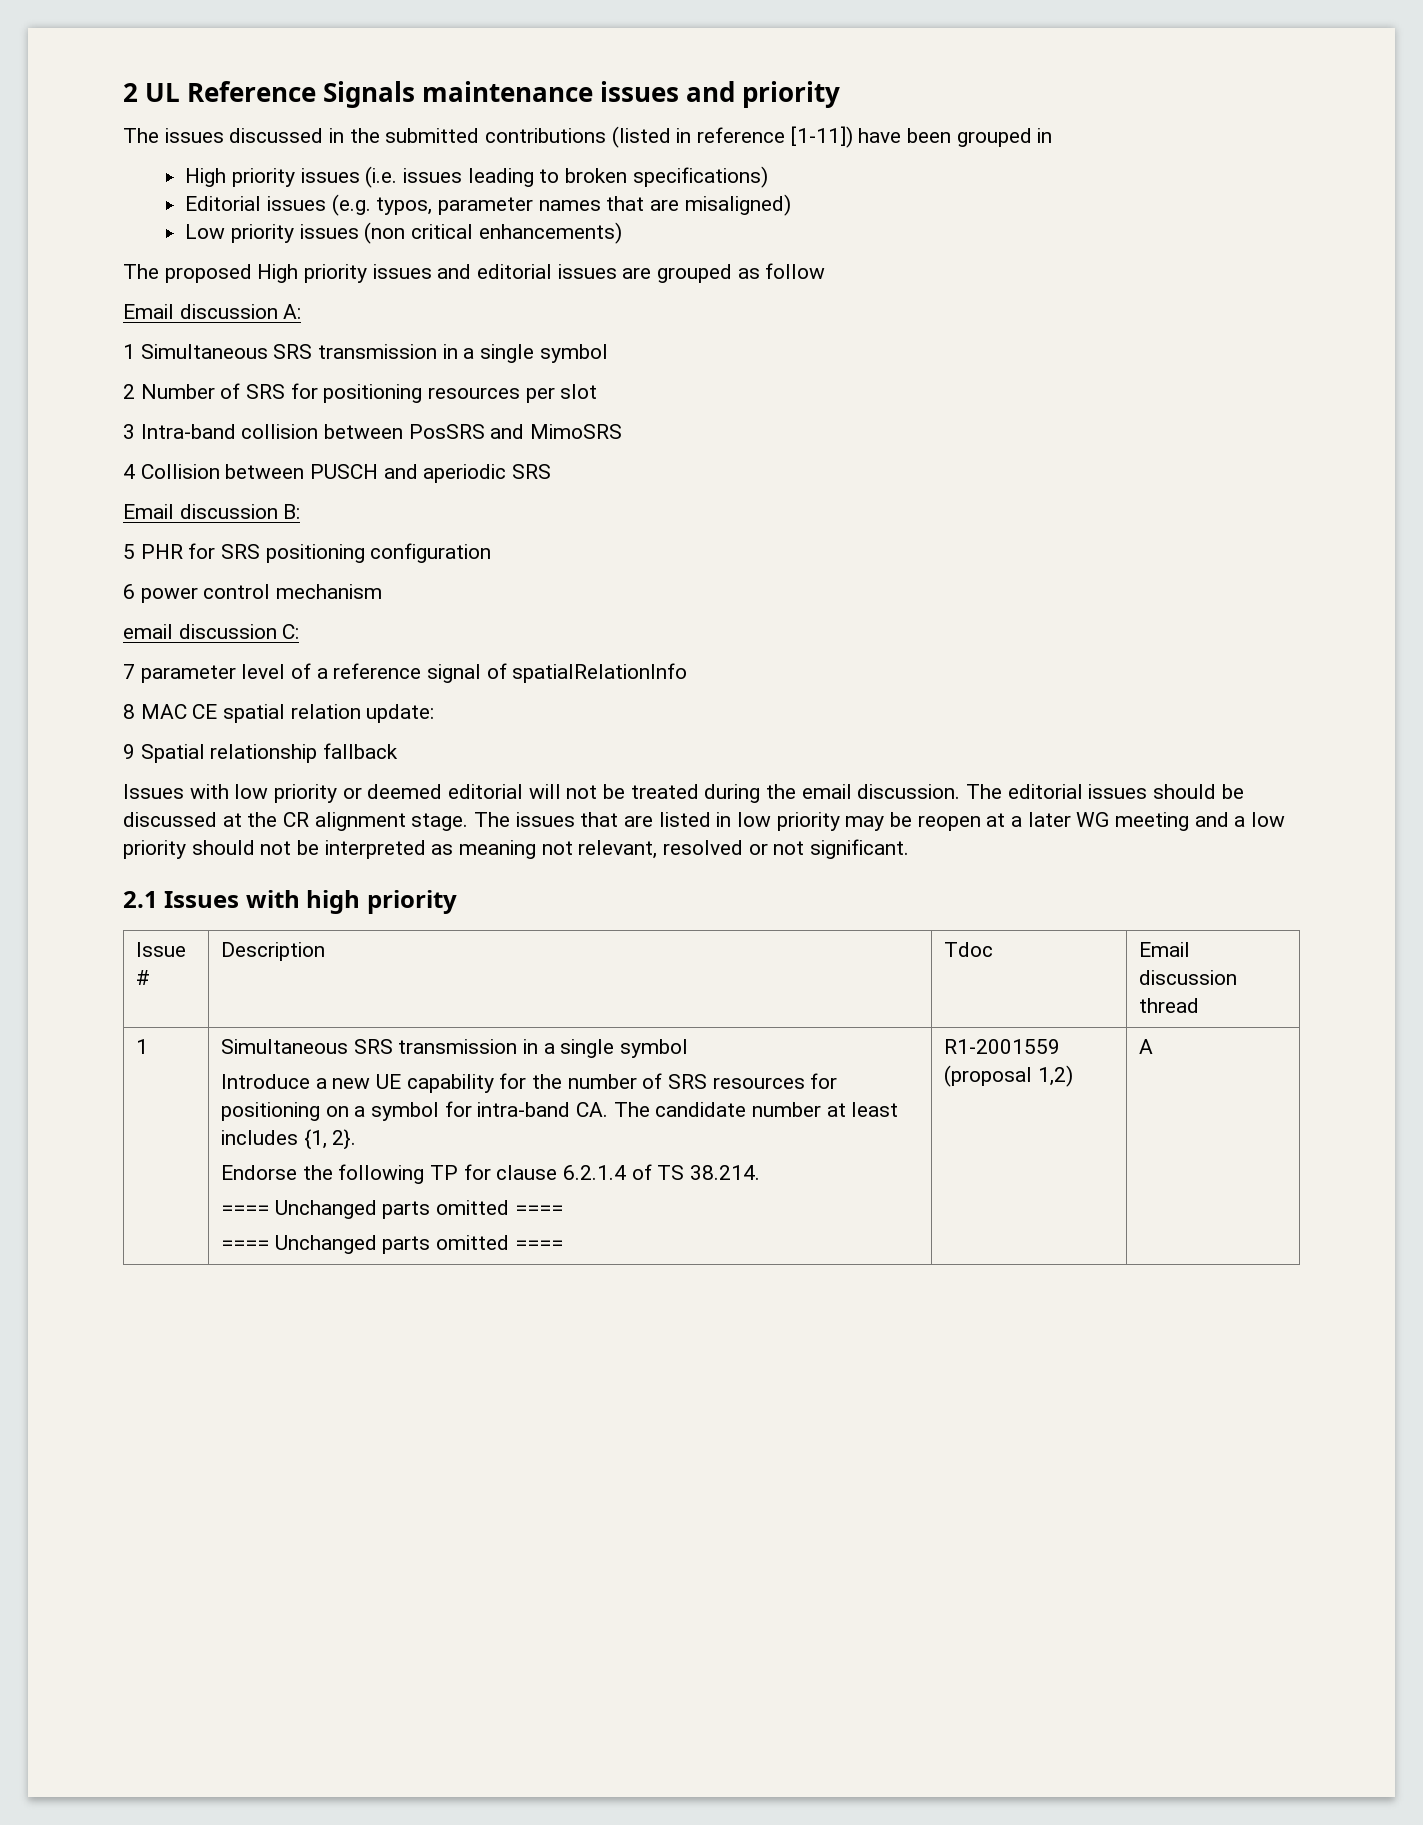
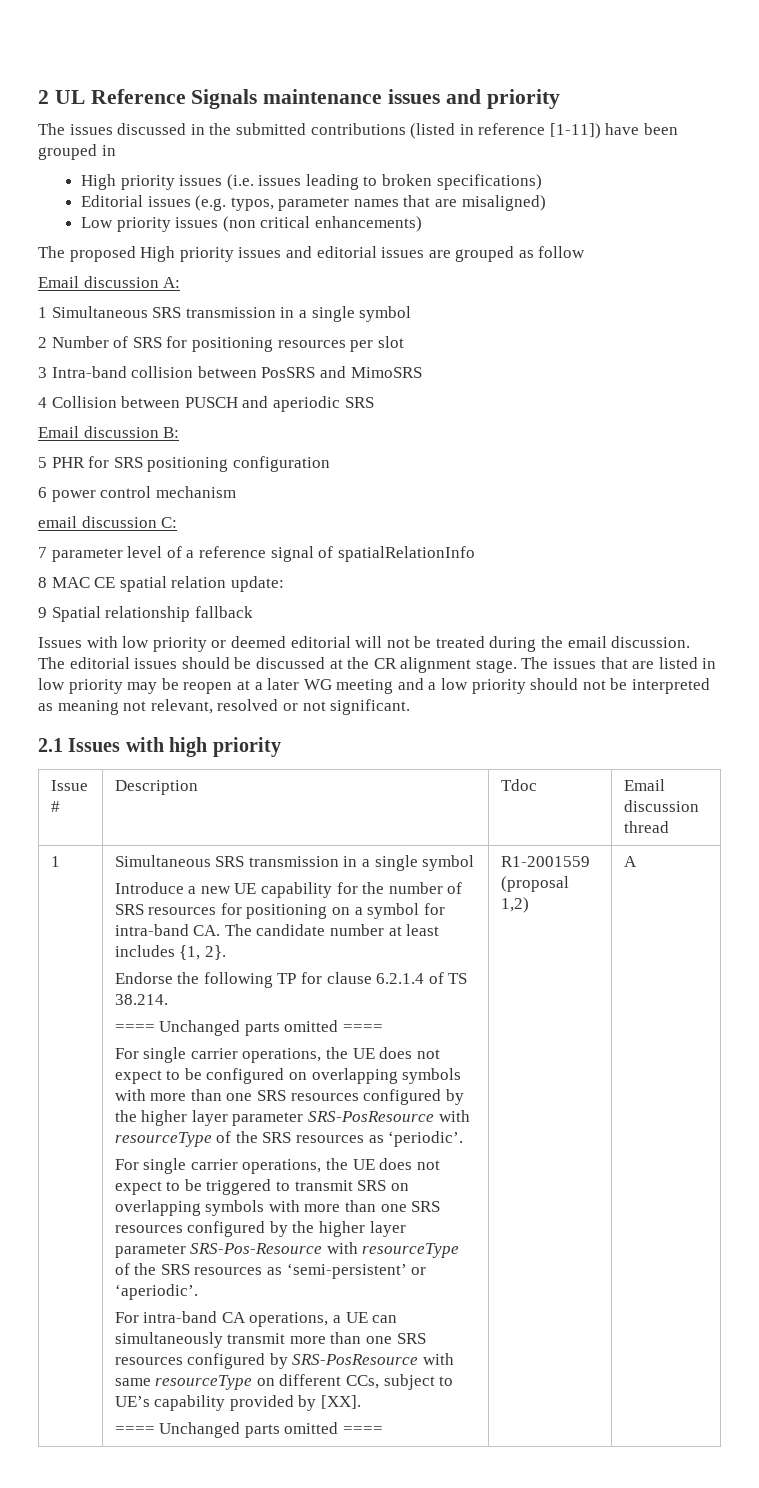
(563, 1210) none -> [114,1047,440,1063] [114,1068,462,1084] [114,1089,464,1105] [114,1110,470,1126] [114,1131,464,1147] [114,1158,440,1174] [114,1179,409,1195] [114,1200,441,1216] [114,1221,406,1237] [114,1242,460,1258] [114,1263,427,1279] [114,1284,198,1300] [114,1311,398,1327] [114,1332,426,1348] [114,1353,455,1369] [114,1374,454,1390] [114,1395,362,1411] // For single carrier operations, the UE does not expect to be configured on overlapping symbols with more than one SRS resources configured by the higher layer parameter SRS-PosResource with resourceType of the SRS resources as ‘periodic’. // For single carrier operations, the UE does not expect to be triggered to transmit SRS on overlapping symbols with more than one SRS resources configured by the higher layer parameter SRS-Pos-Resource with resourceType of the SRS resources as ‘semi-persistent’ or ‘aperiodic’. // For intra-band CA operations, a UE can simultaneously transmit more than one SRS resources configured by SRS-PosResource with same resourceType on different CCs, subject to UE’s capability provided by [XX].

